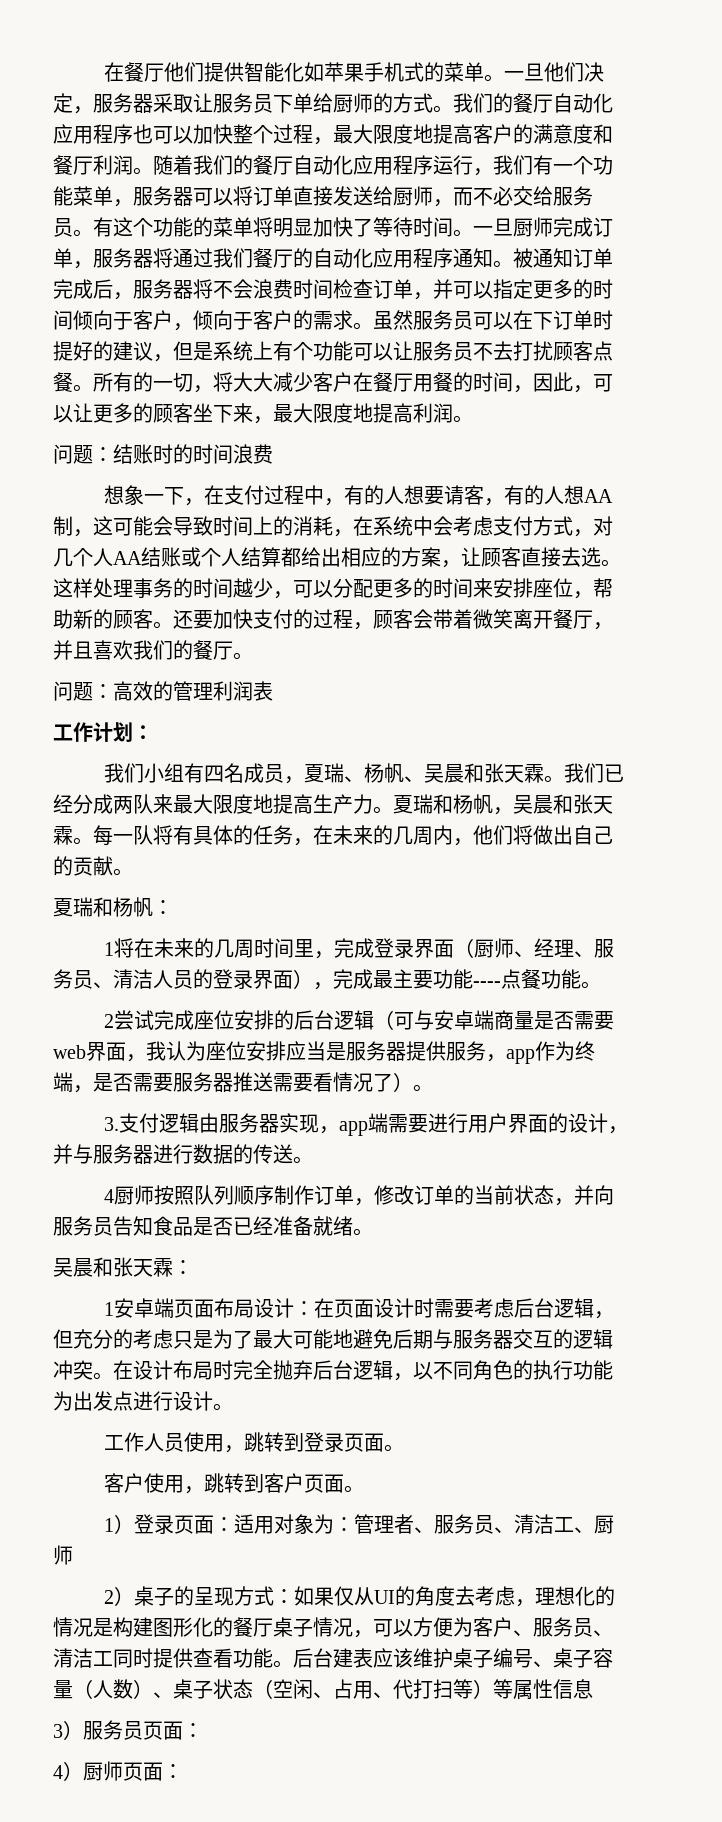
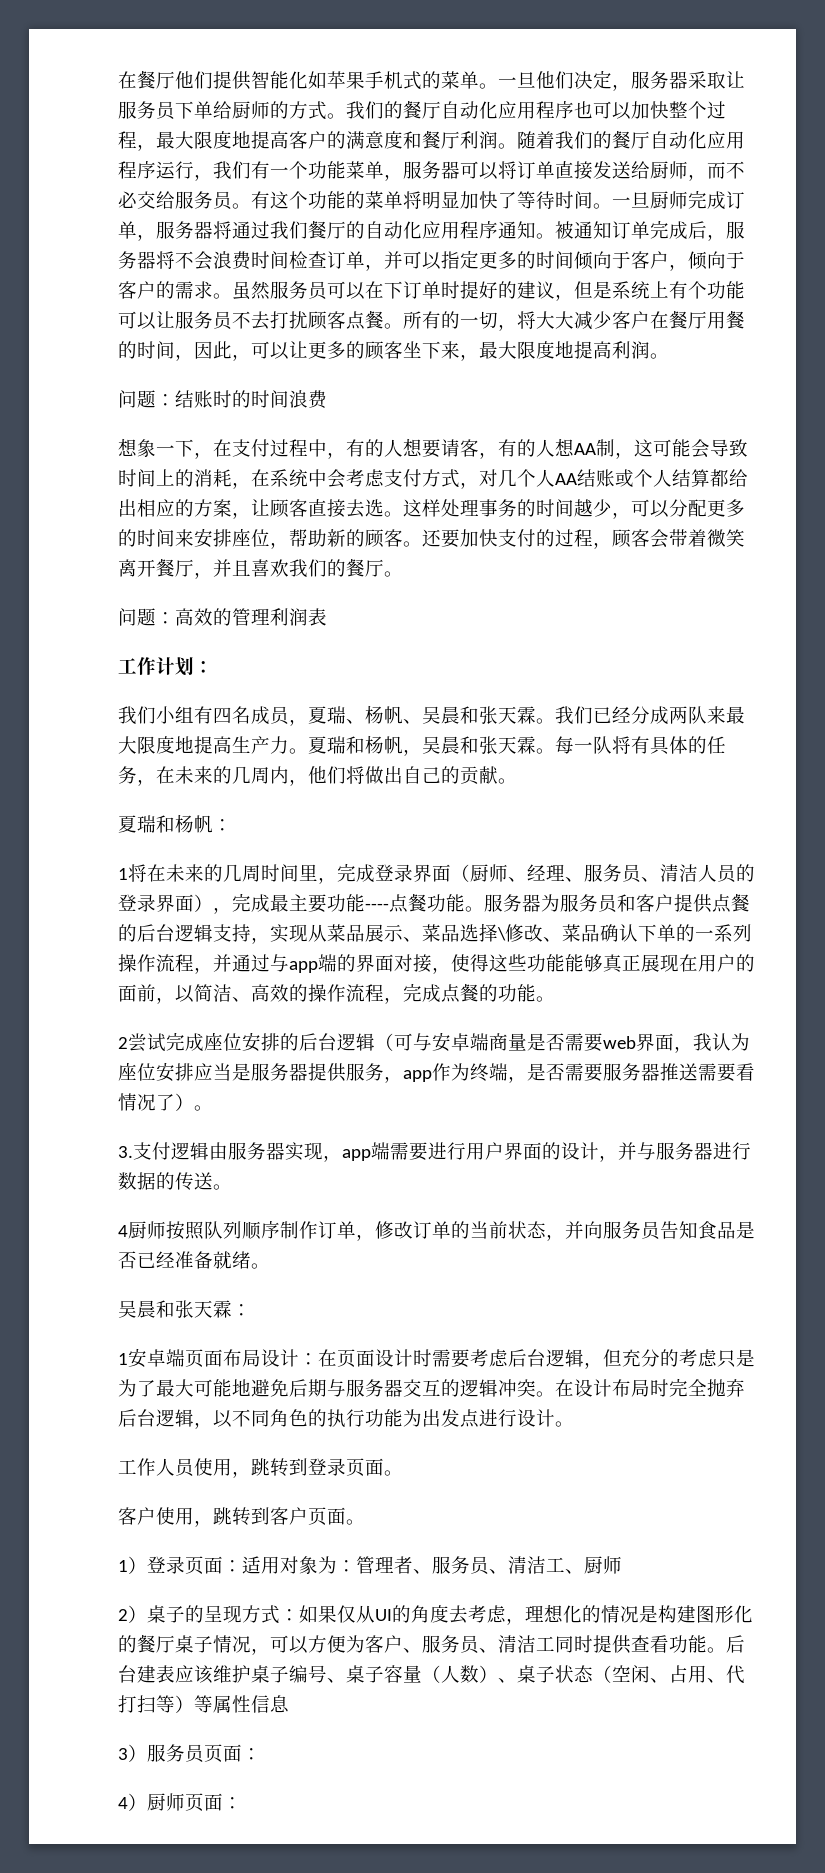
(601, 985) none -> [484,893,750,913] [118,923,752,944] [118,954,755,974] [118,983,555,1004] 服务器为服务员和客户提供点餐的后台逻辑支持，实现从菜品展示、菜品选择\修改、菜品确认下单的一系列操作流程，并通过与app端的界面对接，使得这些功能能够真正展现在用户的面前，以简洁、高效的操作流程，完成点餐的功能。

